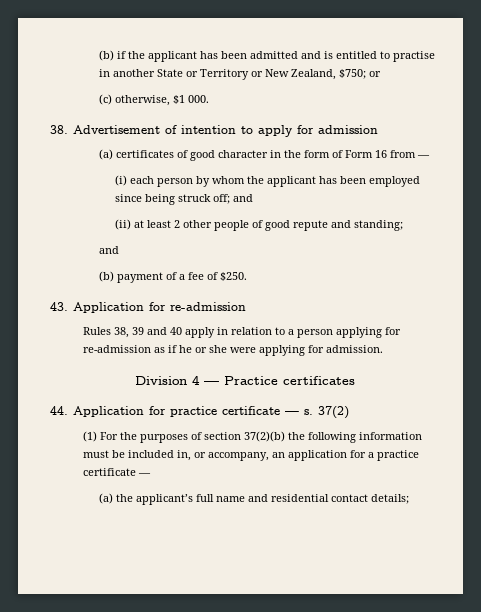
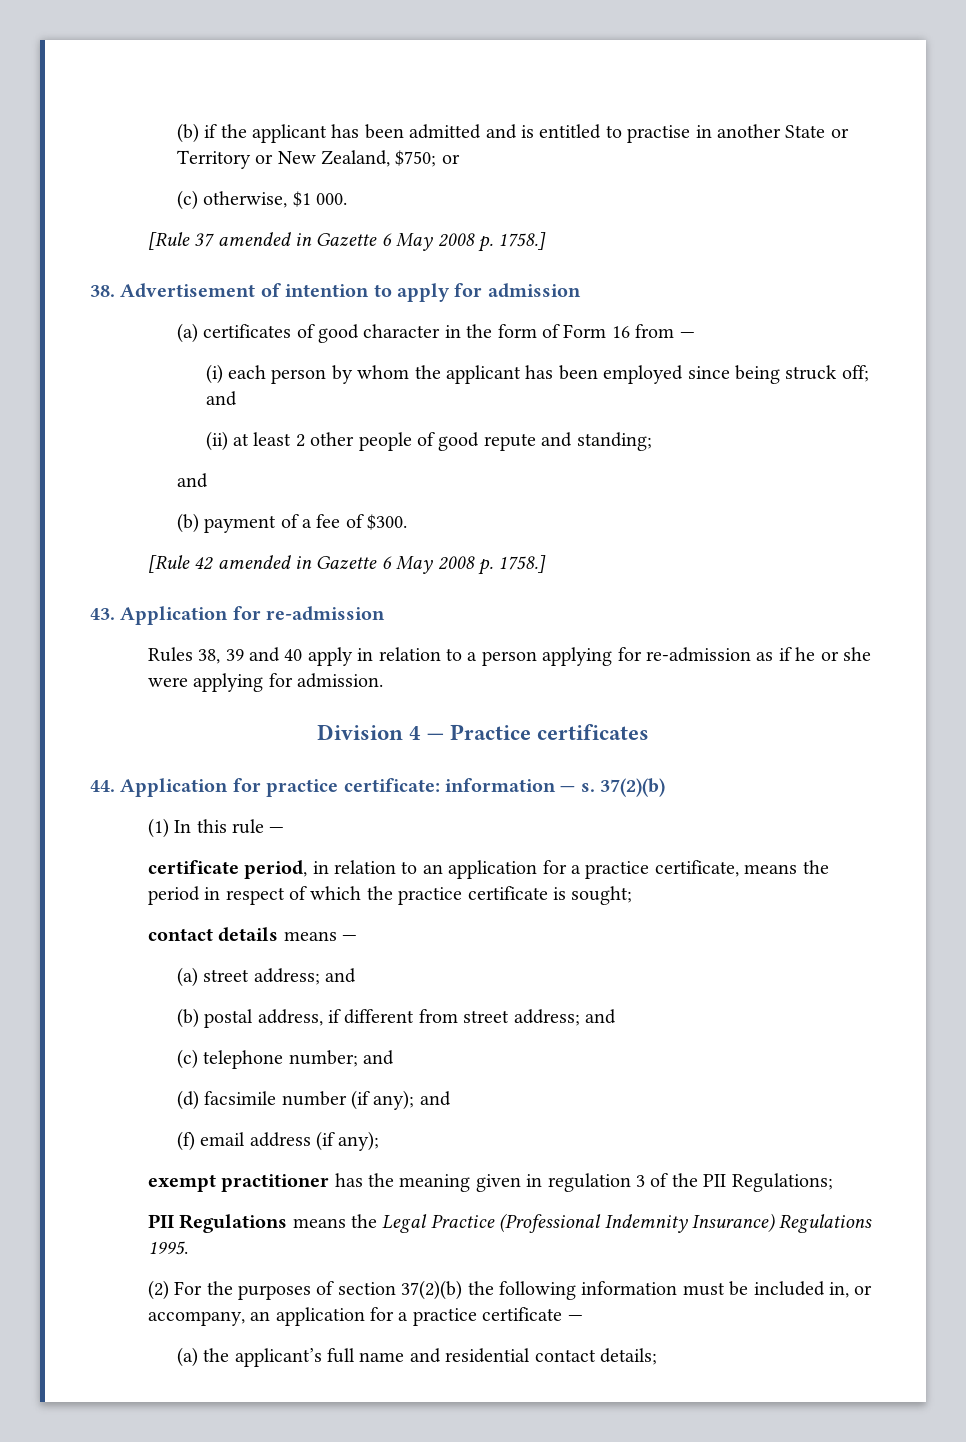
(209, 99) none -> [147,232,547,252] // [Rule 37 amended in Gazette 6 May 2008 p. 1758.]
[219,272,247,281] $250. -> [367,514,408,530] [147,555,547,575] $300. // [Rule 42 amended in Gazette 6 May 2008 p. 1758.]
[222,406,280,415] certificate -> [343,778,556,792] certificate: information
[318,406,349,419] 37(2) -> [600,778,666,797] 37(2)(b)
(97, 436) none -> [174,819,285,834] [147,860,829,879] [147,886,633,905] [147,927,358,942] [176,967,356,987] [176,1008,616,1028] [176,1049,394,1069] [176,1090,451,1110] [176,1131,380,1151] [147,1173,833,1192] [147,1213,873,1233] [147,1241,188,1255] [147,1280,169,1300] In this rule — // certificate period, in relation to an application for a practice certificate, means the period in respect of which the practice certificate is sought; // contact details means — // (a) street address; and // (b) postal address, if different from street address; and // (c) telephone number; and // (d) facsimile number (if any); and // (f) email address (if any); // exempt practitioner has the meaning given in regulation 3 of the PII Regulations; // PII Regulations means the Legal Practice (Professional Indemnity Insurance) Regulations 1995. // (2)

